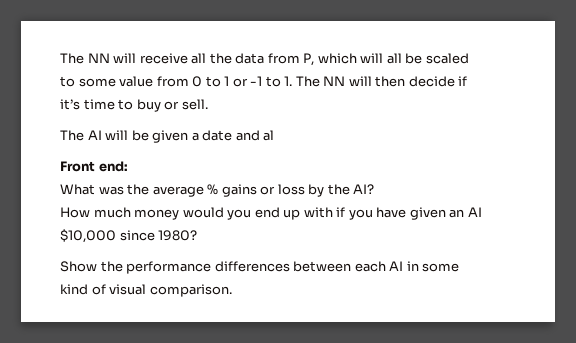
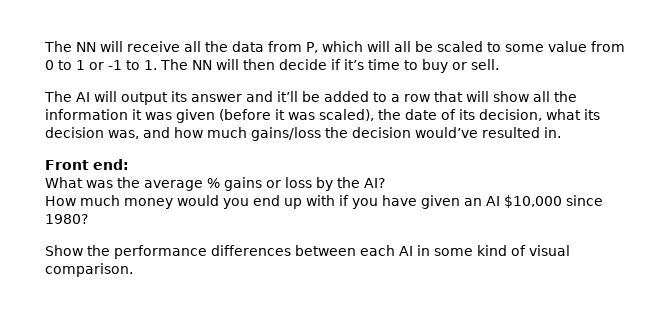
[131,130,275,143] be given a date and al -> [121,91,577,105] [45,109,600,123] [45,127,561,141] output its answer and it’ll be added to a row that will show all the information it was given (before it was scaled), the date of its decision, what its decision was, and how much gains/loss the decision would’ve resulted in.

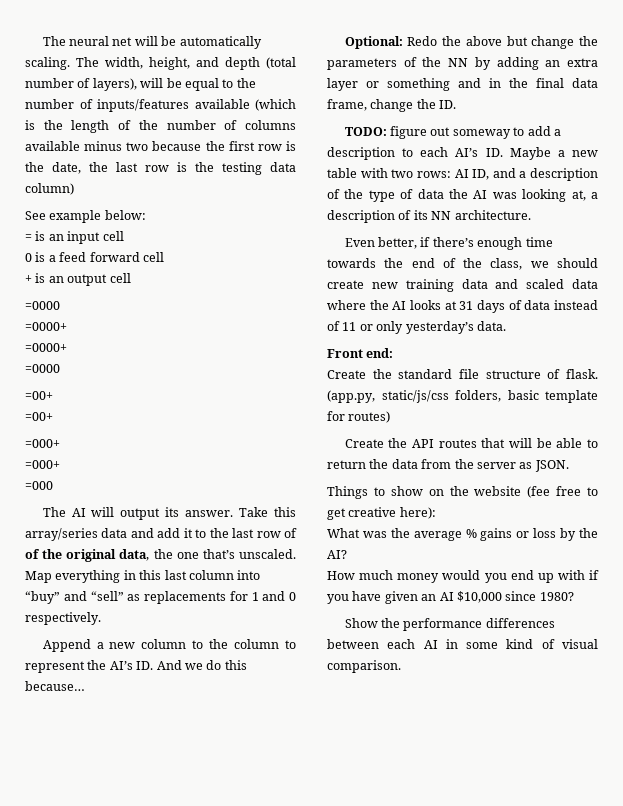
[44,41,625,53] [45,59,499,73] The NN will receive all the data from P, which will all be scaled to some value from 0 to 1 or -1 to 1. The NN will then decide if it’s time to buy or sell. -> [42,36,262,49] [25,57,296,70] [25,78,256,91] [25,99,296,112] [25,120,296,133] [25,141,296,151] [25,162,296,175] [25,183,74,195] [25,210,146,223] [25,231,124,244] [25,252,164,262] [25,273,131,286] [25,301,60,310] [25,322,67,331] [25,343,67,352] [25,364,60,373] [25,391,53,400] [25,412,53,421] [25,439,60,448] [25,460,60,469] [25,481,53,490] The neural net will be automatically scaling. The width, height, and depth (total number of layers), will be equal to the number of inputs/features available (which is the length of the number of columns available minus two because the first row is the date, the last row is the testing data column) // See example below: // = is an input cell // 0 is a feed forward cell // + is an output cell // =0000 // =0000+ // =0000+ // =0000 // =00+ // =00+ // =000+ // =000+ // =000
[191,91,577,102] [45,109,600,123] [45,127,561,141] [45,159,129,170] answer and it’ll be added to a row that will show all the information it was given (before it was scaled), the date of its decision, what its decision was, and how much gains/loss the decision would’ve resulted in. // Front end: -> [185,507,296,517] [25,528,298,541] [25,549,296,562] [25,570,261,583] [25,591,296,604] [25,612,101,625] [42,639,296,652] [25,660,247,673] [25,681,85,691] [344,36,598,49] [327,57,598,70] [327,78,598,91] [327,99,457,112] [344,126,561,139] [327,147,598,160] [327,168,598,181] [327,189,598,202] [327,210,531,223] [344,237,553,250] [327,258,598,270] [327,279,598,292] [327,300,598,313] [327,321,506,334] [327,348,394,358] [327,369,598,379] [327,390,598,403] [327,411,391,423] [344,438,598,448] [327,459,569,472] [327,486,598,499] [327,507,436,520] answer. Take this array/series data and add it to the last row of of the original data, the one that’s unscaled. Map everything in this last column into “buy” and “sell” as replacements for 1 and 0 respectively. // Append a new column to the column to represent the AI’s ID. And we do this because… // Optional: Redo the above but change the parameters of the NN by adding an extra layer or something and in the final data frame, change the ID. // TODO: figure out someway to add a description to each AI’s ID. Maybe a new table with two rows: AI ID, and a description of the type of data the AI was looking at, a description of its NN architecture. // Even better, if there’s enough time towards the end of the class, we should create new training data and scaled data where the AI looks at 31 days of data instead of 11 or only yesterday’s data. // Front end: // Create the standard file structure of flask. (app.py, static/js/css folders, basic template for routes) // Create the API routes that will be able to return the data from the server as JSON. // Things to show on the website (fee free to get creative here):

